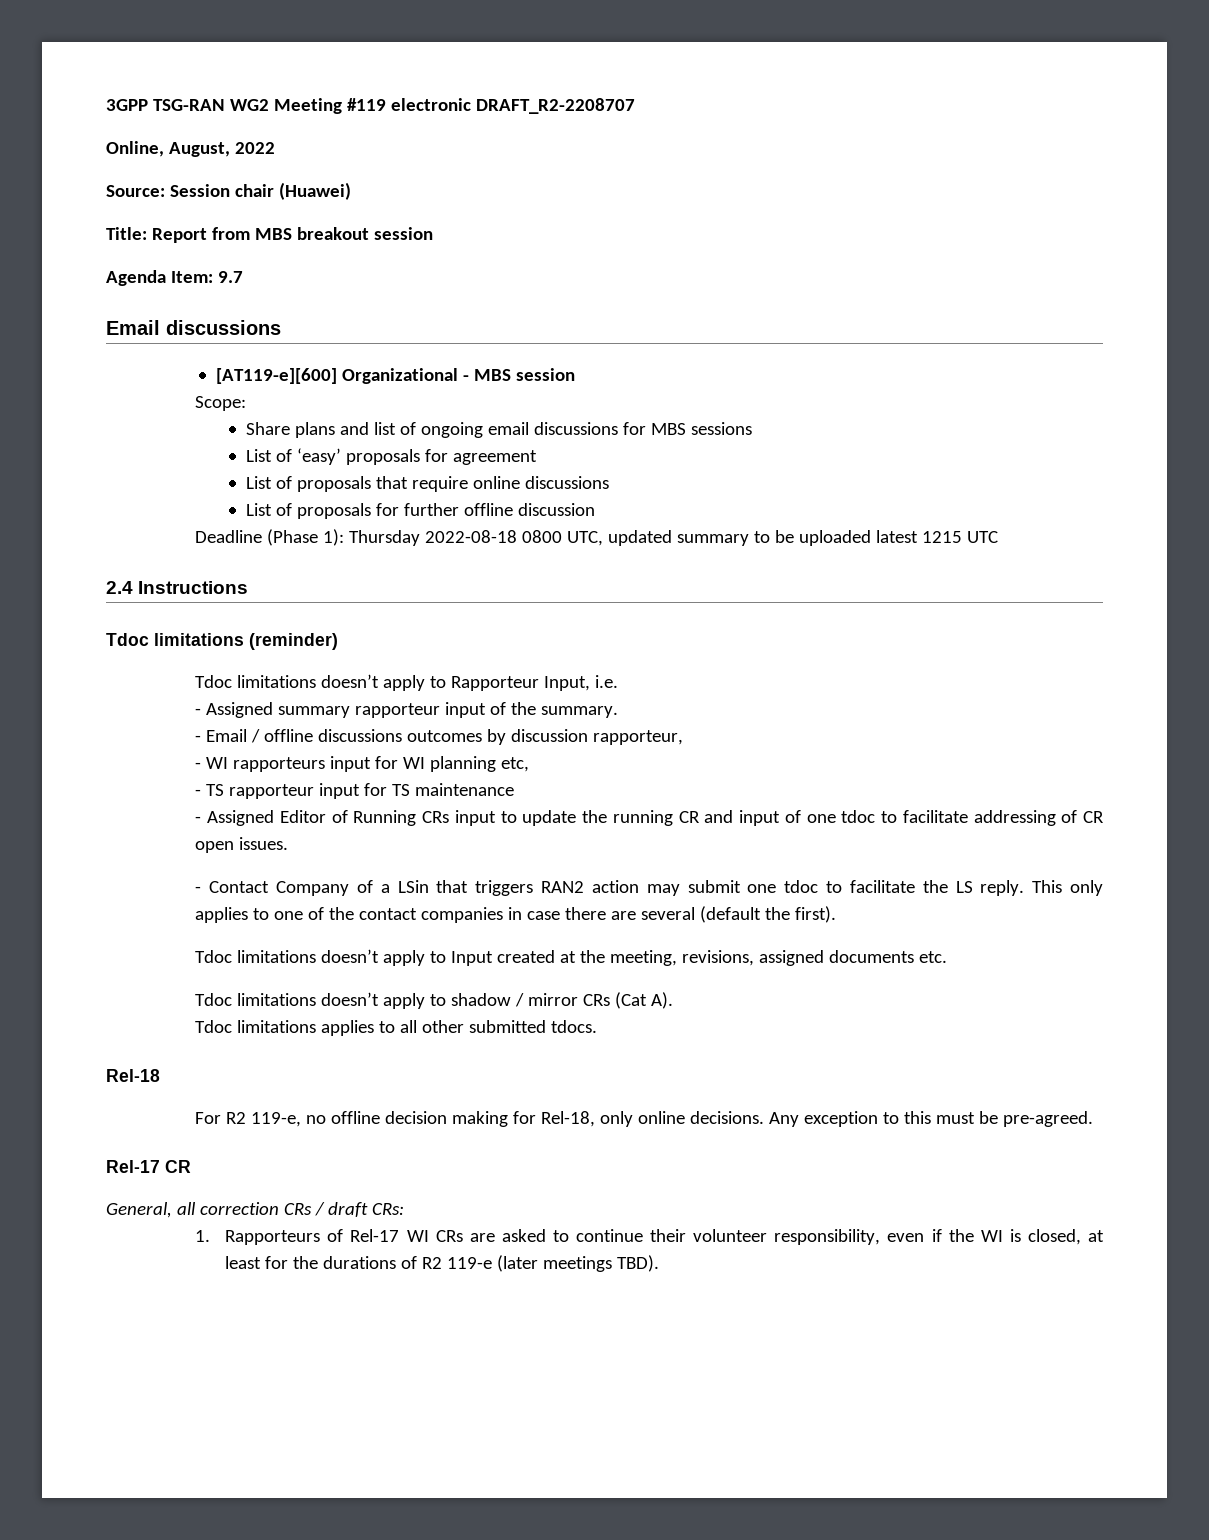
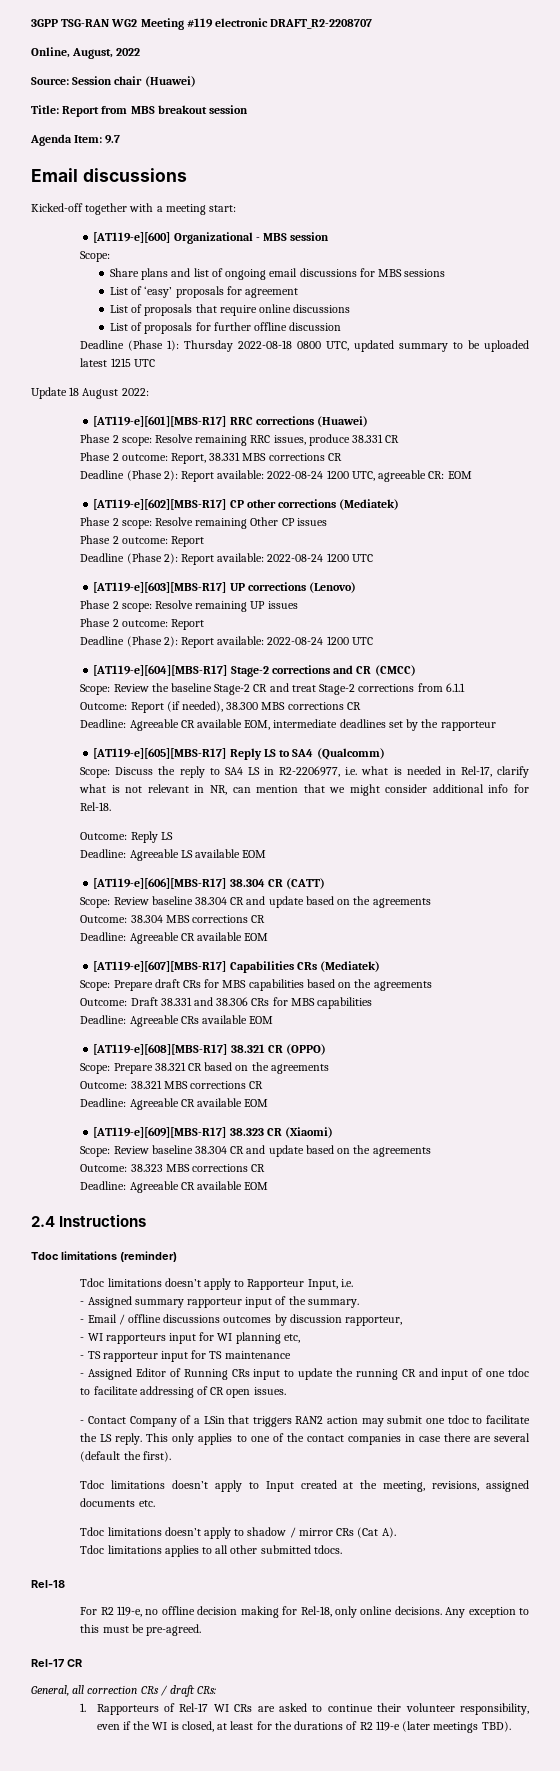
(281, 327) none -> [31,203,237,215] // Kicked-off together with a meeting start:
(999, 537) none -> [31,387,149,399] [93,416,369,427] [80,434,400,446] [80,452,342,464] [80,470,472,482] [93,499,400,510] [80,517,327,529] [80,535,204,547] [80,553,373,565] [93,582,357,593] [80,600,298,612] [80,618,204,630] [80,636,373,648] [93,665,416,677] [80,683,465,695] [80,701,361,713] [80,719,496,731] [93,748,385,760] [80,766,529,778] [79,784,529,796] [80,802,112,811] [80,831,173,843] [80,849,267,861] [93,878,326,889] [80,896,431,908] [80,915,266,923] [80,932,269,944] [93,961,381,973] [80,979,432,991] [80,997,373,1009] [80,1015,274,1027] [93,1044,327,1055] [80,1062,329,1074] [80,1080,264,1089] [80,1098,269,1110] [93,1127,334,1138] [80,1145,431,1157] [80,1164,266,1172] [80,1181,269,1193] // Update 18 August 2022: // [AT119-e][601][MBS-R17] RRC corrections (Huawei) // Phase 2 scope: Resolve remaining RRC issues, produce 38.331 CR // Phase 2 outcome: Report, 38.331 MBS corrections CR // Deadline (Phase 2): Report available: 2022-08-24 1200 UTC, agreeable CR: EOM // [AT119-e][602][MBS-R17] CP other corrections (Mediatek) // Phase 2 scope: Resolve remaining Other CP issues // Phase 2 outcome: Report // Deadline (Phase 2): Report available: 2022-08-24 1200 UTC // [AT119-e][603][MBS-R17] UP corrections (Lenovo) // Phase 2 scope: Resolve remaining UP issues // Phase 2 outcome: Report // Deadline (Phase 2): Report available: 2022-08-24 1200 UTC // [AT119-e][604][MBS-R17] Stage-2 corrections and CR (CMCC) // Scope: Review the baseline Stage-2 CR and treat Stage-2 corrections from 6.1.1 // Outcome: Report (if needed), 38.300 MBS corrections CR // Deadline: Agreeable CR available EOM, intermediate deadlines set by the rapporteur // [AT119-e][605][MBS-R17] Reply LS to SA4 (Qualcomm) // Scope: Discuss the reply to SA4 LS in R2-2206977, i.e. what is needed in Rel-17, clarify what is not relevant in NR, can mention that we might consider additional info for Rel-18. // Outcome: Reply LS // Deadline: Agreeable LS available EOM // [AT119-e][606][MBS-R17] 38.304 CR (CATT) // Scope: Review baseline 38.304 CR and update based on the agreements // Outcome: 38.304 MBS corrections CR // Deadline: Agreeable CR available EOM // [AT119-e][607][MBS-R17] Capabilities CRs (Mediatek) // Scope: Prepare draft CRs for MBS capabilities based on the agreements // Outcome: Draft 38.331 and 38.306 CRs for MBS capabilities // Deadline: Agreeable CRs available EOM // [AT119-e][608][MBS-R17] 38.321 CR (OPPO) // Scope: Prepare 38.321 CR based on the agreements // Outcome: 38.321 MBS corrections CR // Deadline: Agreeable CR available EOM // [AT119-e][609][MBS-R17] 38.323 CR (Xiaomi) // Scope: Review baseline 38.304 CR and update based on the agreements // Outcome: 38.323 MBS corrections CR // Deadline: Agreeable CR available EOM

